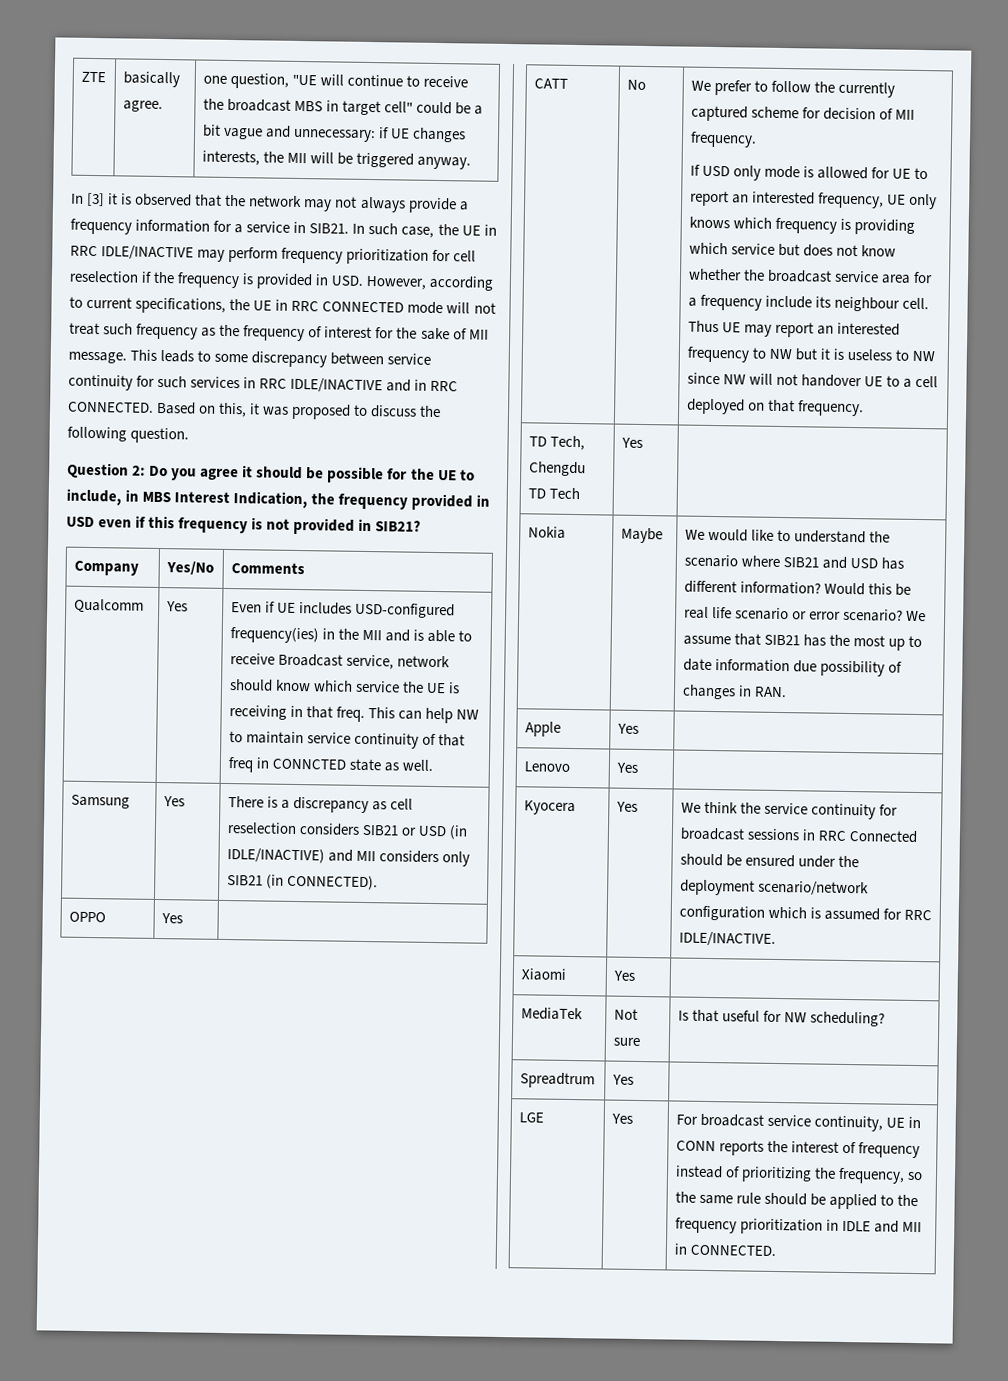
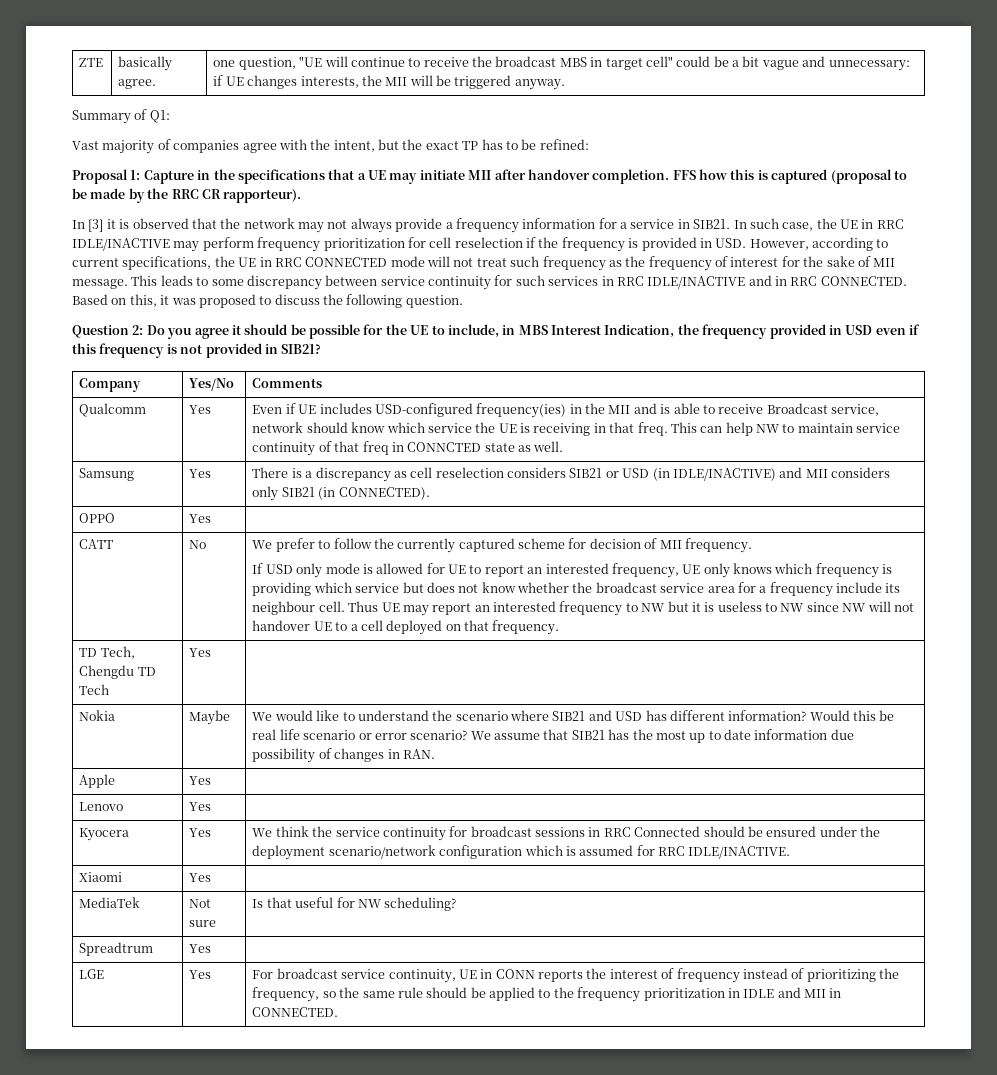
(472, 163) none -> [72,109,170,124] [72,139,589,154] [72,169,907,184] [72,188,302,203] // Summary of Q1: // Vast majority of companies agree with the intent, but the exact TP has to be refined: // Proposal 1: Capture in the specifications that a UE may initiate MII after handover completion. FFS how this is captured (proposal to be made by the RRC CR rapporteur).

